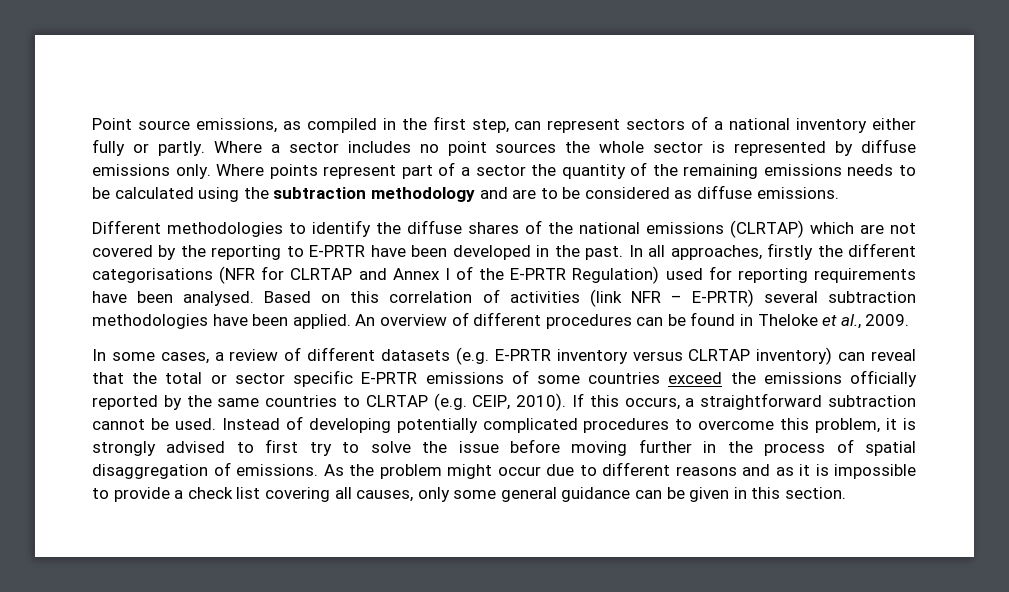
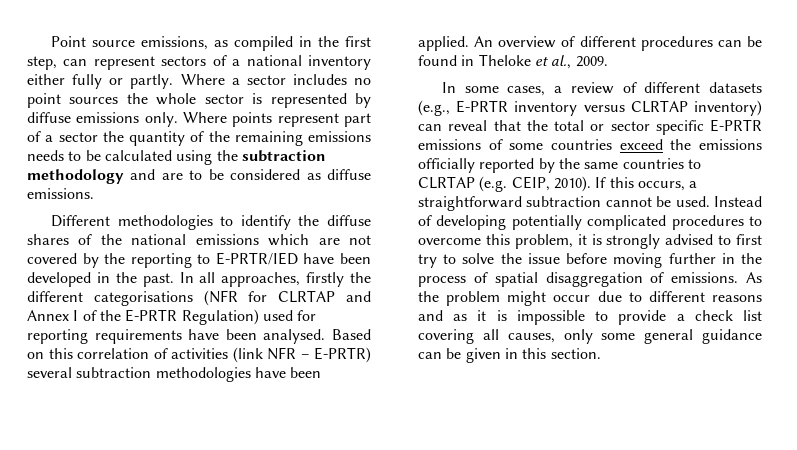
[730,220,804,238] (CLRTAP) -> (259, 239) none
[309,245,366,257] E-PRTR -> [215,252,298,265] E-PRTR/IED
[455,347,489,365] (e.g. -> [418,100,450,116] (e.g.,

